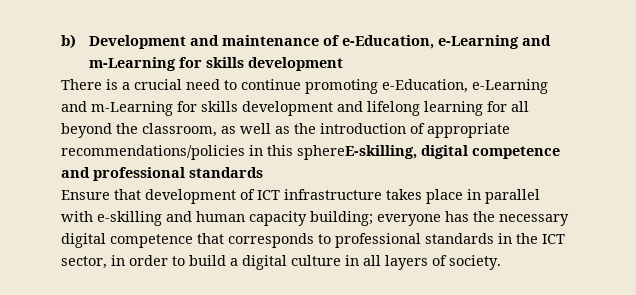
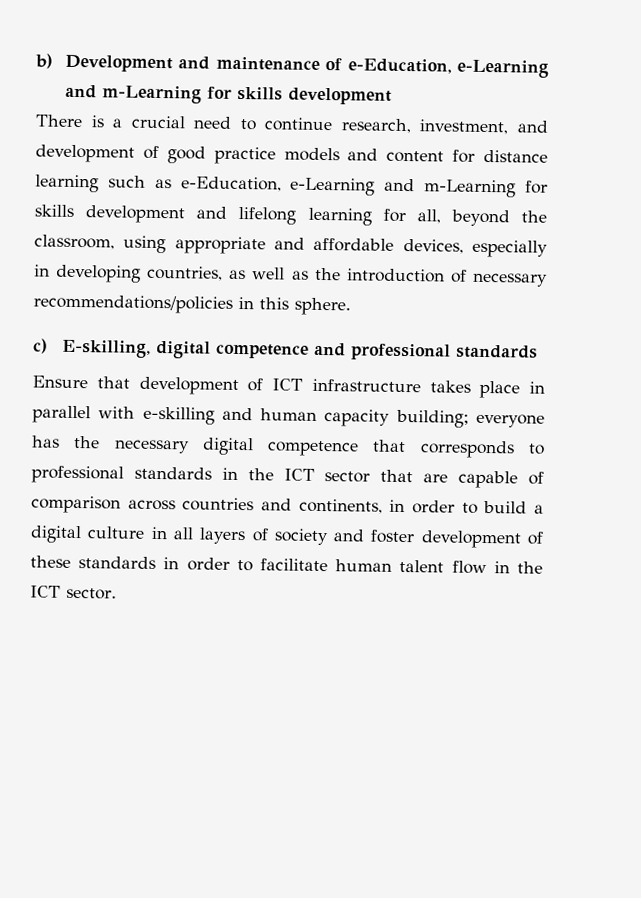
[305,79,378,94] promoting -> [340,118,549,135] [35,144,548,165] [35,174,172,193] research, investment, and development of good practice models and content for distance learning such as
[511,101,529,112] all -> [416,209,441,224] all,
(217, 130) none -> [123,235,548,258] [34,264,224,283] using appropriate and affordable devices, especially in developing countries,
[427,123,510,138] appropriate -> [472,272,548,287] necessary
[297,145,417,160] sphereE-skilling, -> [294,297,351,316] [33,338,151,358] sphere. // c) E-skilling,
[61,256,107,269] sector, -> [324,469,545,489] [31,495,383,514] sector that are capable of comparison across countries and continents,
[449,255,501,270] society. -> [273,528,545,549] [30,555,543,575] [30,585,117,600] society and foster development of these standards in order to facilitate human talent flow in the ICT sector.

